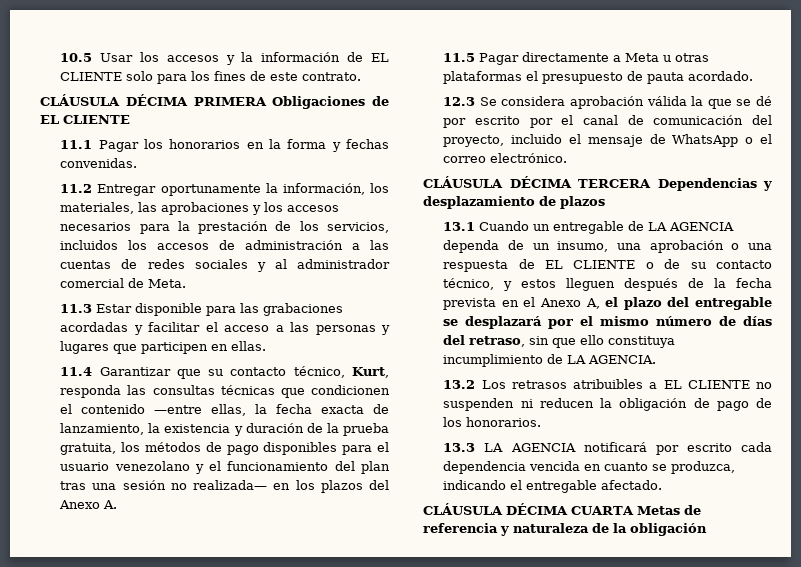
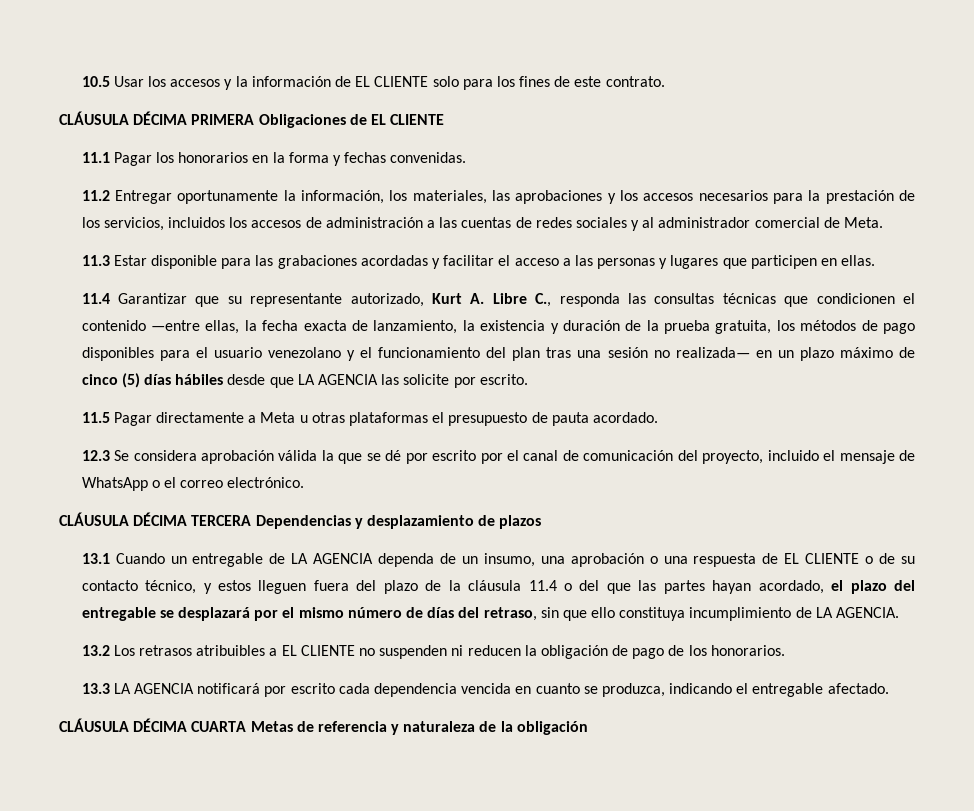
[230,366,389,378] contacto técnico, Kurt, -> [250,293,552,307] representante autorizado, Kurt A. Libre C.,
[295,480,390,493] [59,500,118,509] los plazos del Anexo A. -> [777,347,916,361] [81,373,528,388] un plazo máximo de cinco (5) días hábiles desde que LA AGENCIA las solicite por escrito.
[624,278,772,291] [443,297,600,310] después de la fecha prevista en el Anexo A, -> [313,580,824,594] fuera del plazo de la cláusula 11.4 o del que las partes hayan acordado,

